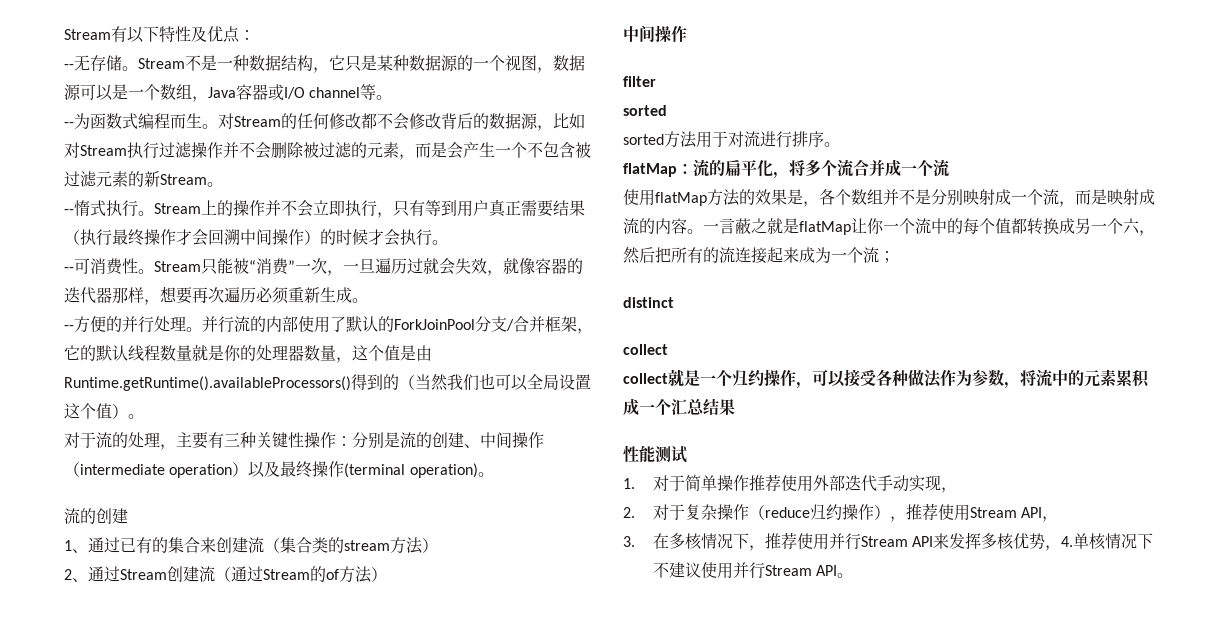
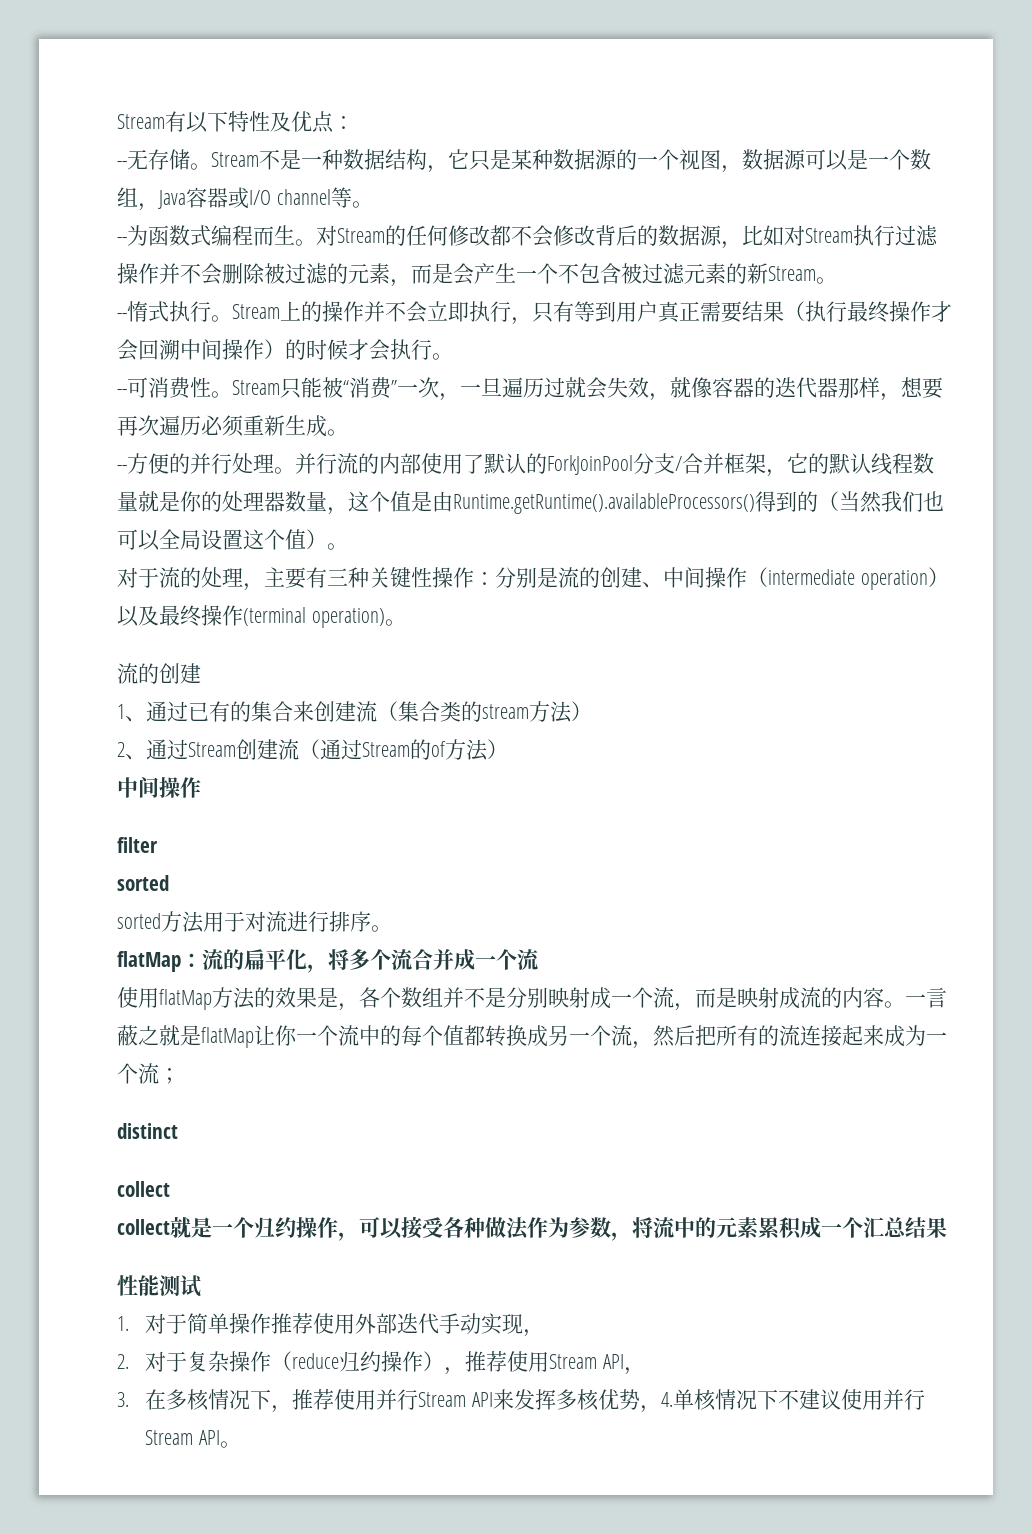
[1123,218,1140,234] 六 -> [611,1025,632,1046] 流

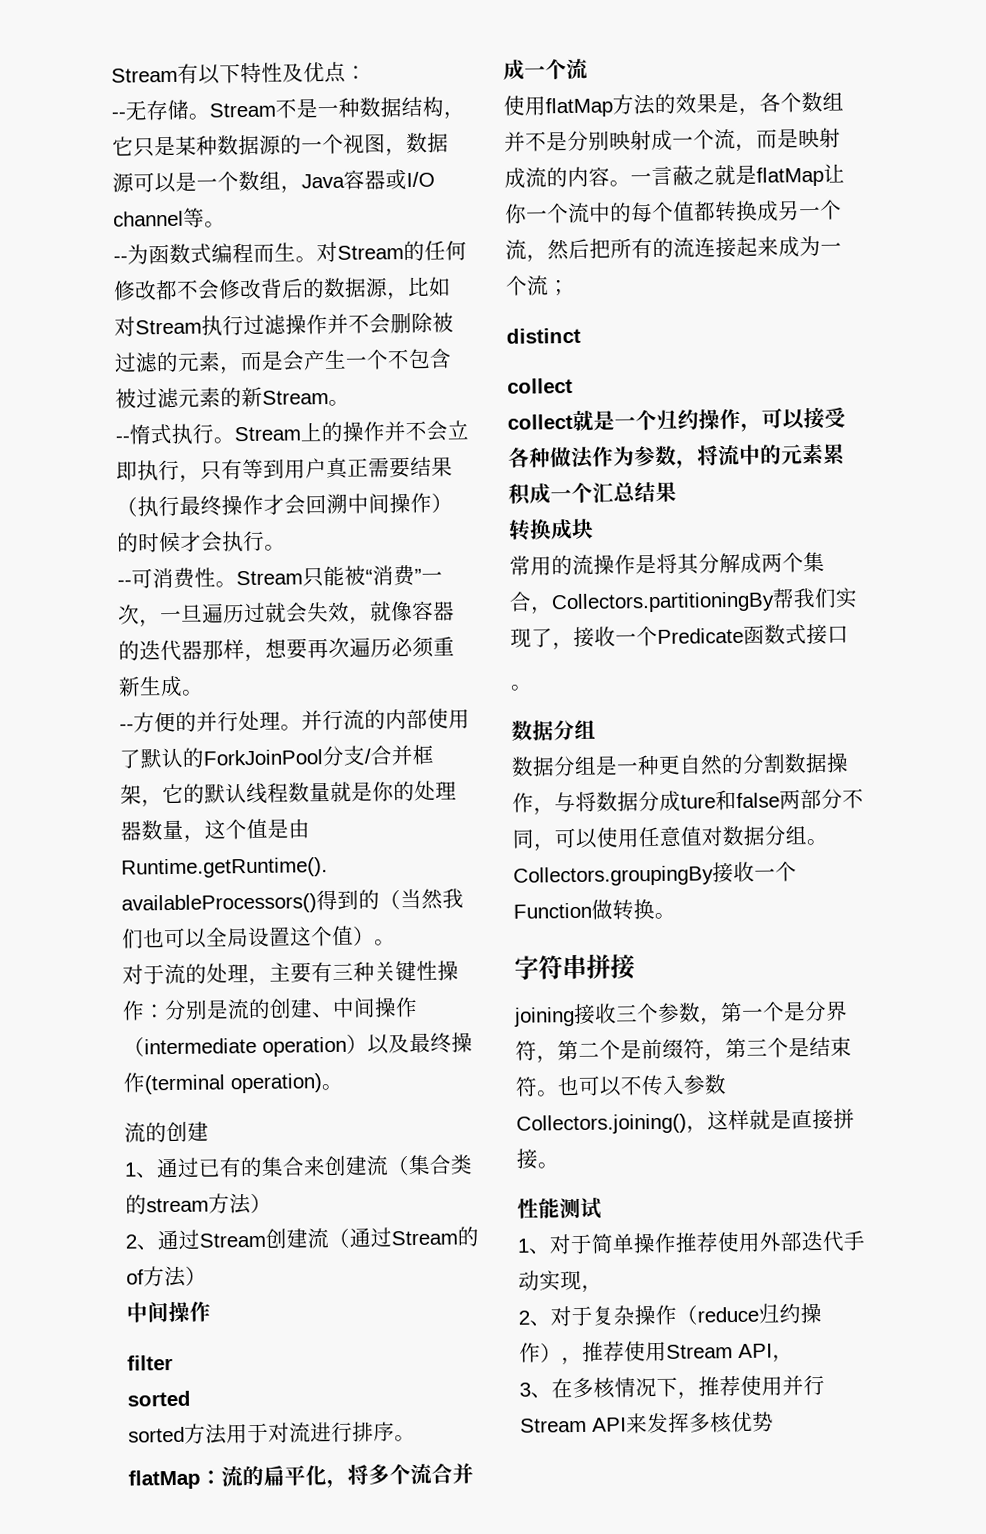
(947, 1227) none -> [508,518,594,541] [509,551,825,576] [509,587,858,615] [510,623,849,651] [510,684,533,691] [511,719,596,741] [511,752,849,777] [512,788,864,816] [512,825,828,852] [513,861,797,887] [513,899,676,921] [514,954,635,980] [513,1000,848,1027] [515,1036,852,1064] [515,1074,727,1097] [516,1108,855,1135] [516,1148,559,1170] // 转换成块 // 常用的流操作是将其分解成两个集合，Collectors.partitioningBy帮我们实现了，接收一个Predicate函数式接口 // 。 // 数据分组 // 数据分组是一种更自然的分割数据操作，与将数据分成ture和false两部分不同，可以使用任意值对数据分组。Collectors.groupingBy接收一个Function做转换。 // 字符串拼接 // joining接收三个参数，第一个是分界符，第二个是前缀符，第三个是结束符。也可以不传入参数Collectors.joining()，这样就是直接拼接。
[117,1316,129,1331] 1. -> [517,1238,551,1255] 1、
[117,1354,129,1369] 2. -> [518,1310,551,1327] 2、
[117,1392,129,1407] 3. -> [519,1382,552,1399] 3、
[639,1389,925,1413] [145,1430,241,1448] ，4.单核情况下不建议使用并行Stream API。 -> (774, 1421) none

